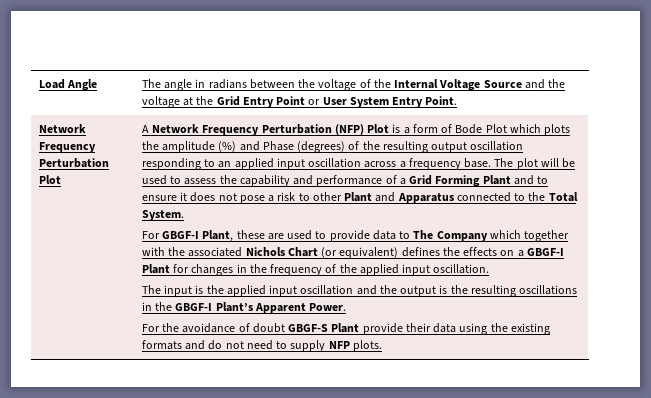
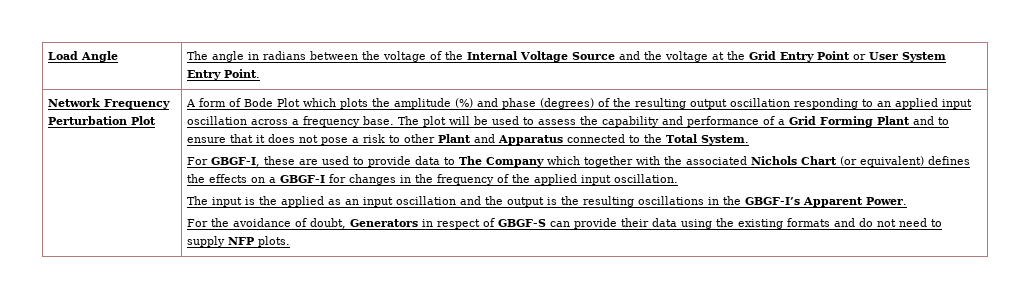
[152,124,410,136] Network Frequency Perturbation (NFP) Plot is a -> (196, 103) none
[262,141,294,151] Phase -> [501,98,536,109] phase
(177, 198) none -> [229,134,253,143] that
[162,230,234,242] GBGF-I Plant, -> [210,157,260,167] GBGF-I,
[141,264,170,274] Plant -> (325, 179) none
(266, 291) none -> [327,199,359,205] as an
[175,302,253,312] GBGF-I Plant’s -> [744,197,800,205] GBGF-I’s
[252,323,360,333] doubt GBGF-S Plant -> [309,218,570,229] doubt, Generators in respect of GBGF-S can

